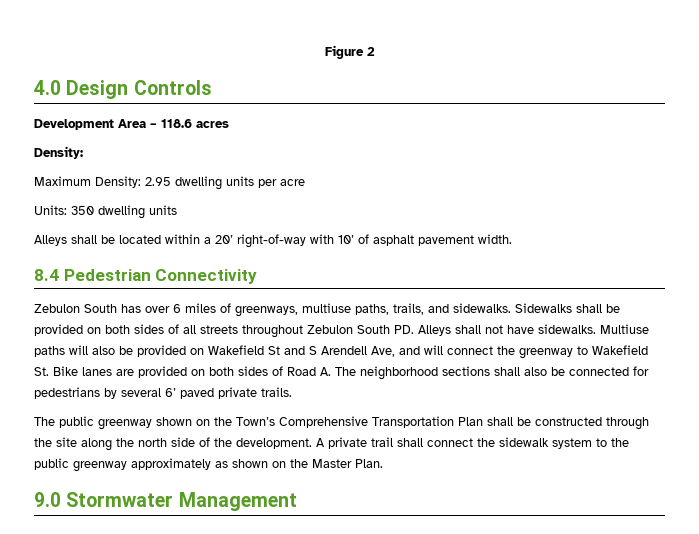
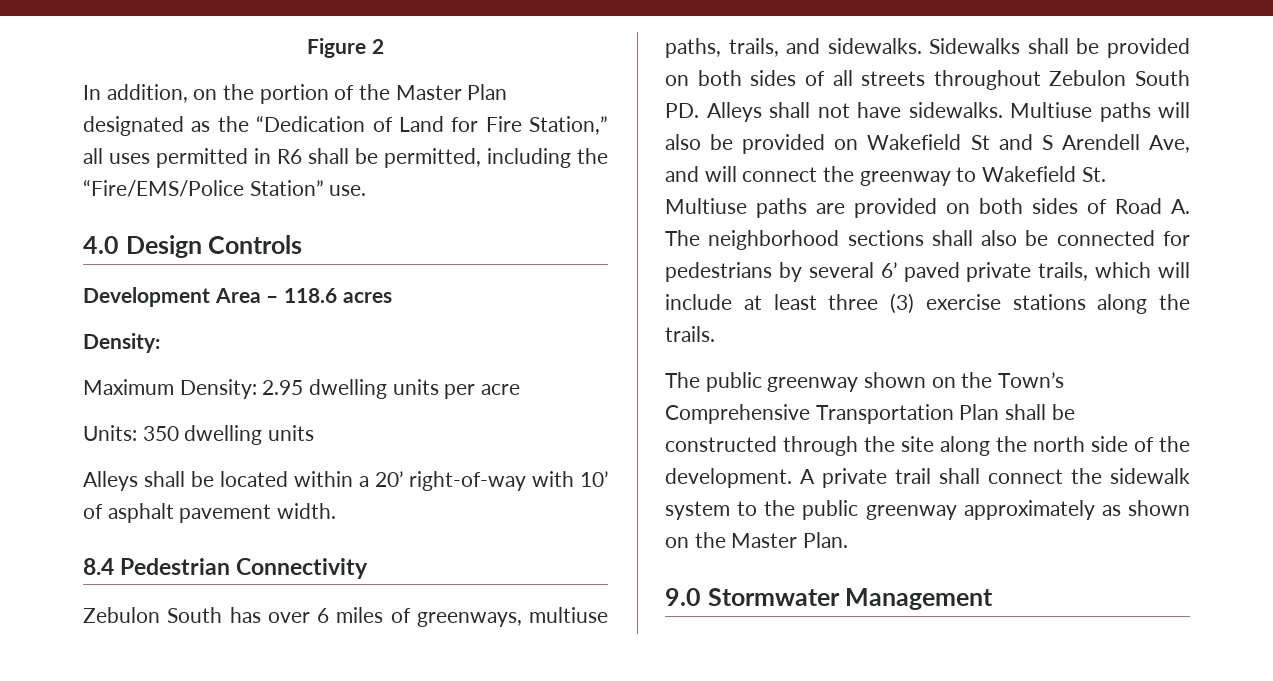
(375, 51) none -> [83,84,508,104] [83,115,608,136] [83,148,608,168] [83,179,367,197] // In addition, on the portion of the Master Plan designated as the “Dedication of Land for Fire Station,” all uses permitted in R6 shall be permitted, including the “Fire/EMS/Police Station” use.
[53,366,112,376] Bike lanes -> [665,198,807,218] Multiuse paths
(257, 393) none -> [1038,262,1190,281] [665,293,1190,314] trails, which will include at least three (3) exercise stations along the

